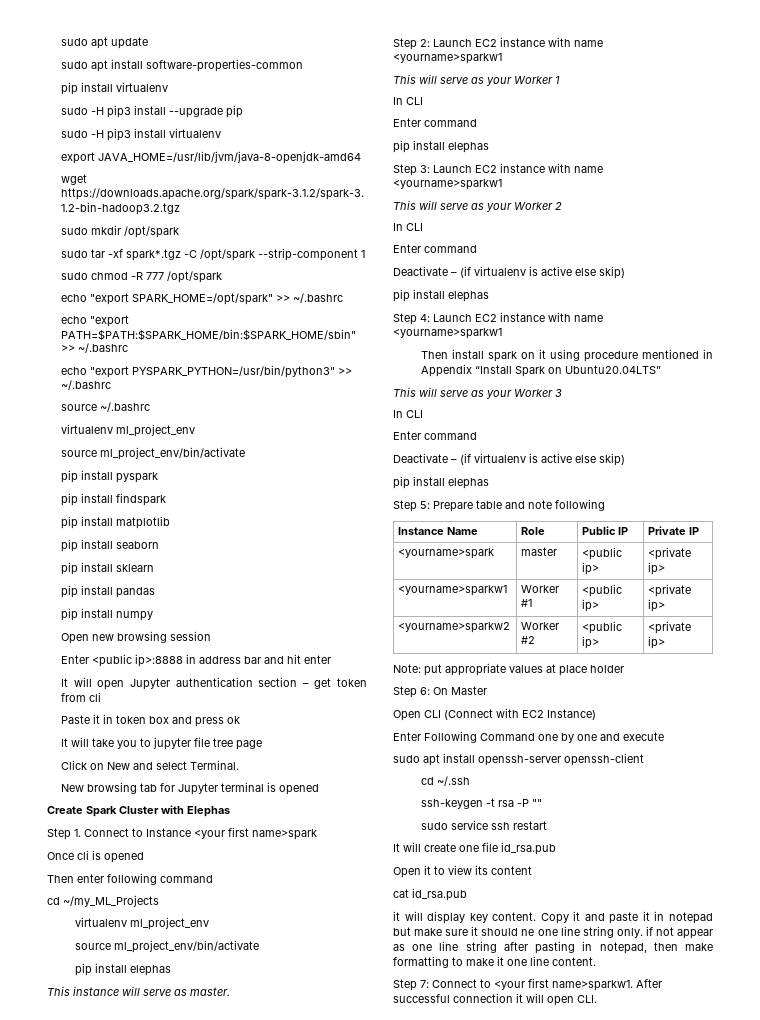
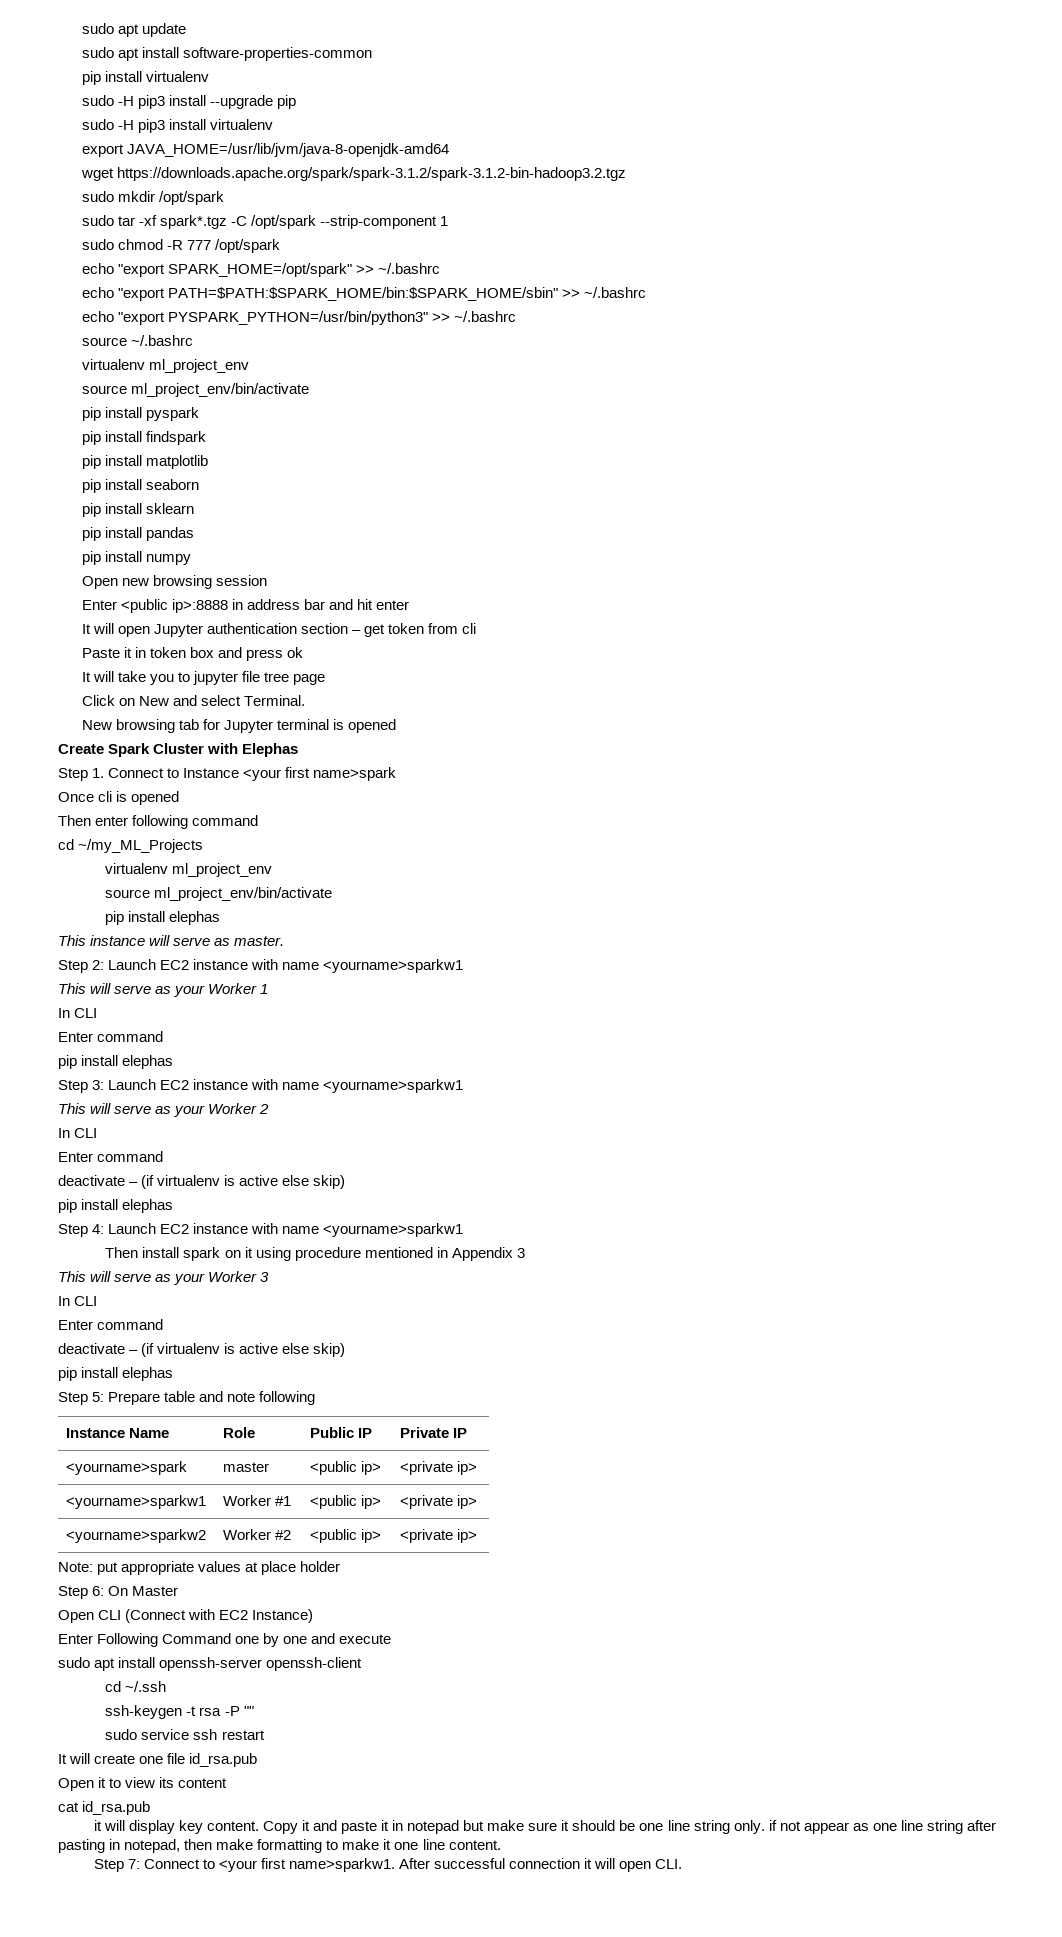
[393,266,448,276] Deactivate -> [58,1175,125,1186] deactivate
[475,365,662,377] “Install Spark on Ubuntu20.04LTS” -> [516,1248,525,1258] 3
[393,453,448,463] Deactivate -> [58,1343,125,1354] deactivate
[521,929,535,936] ne -> [619,1820,636,1831] be

